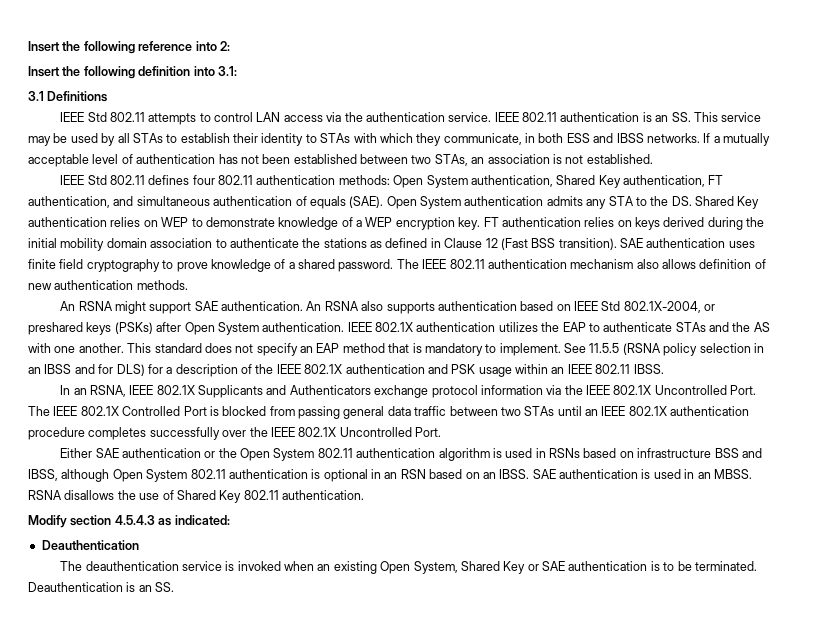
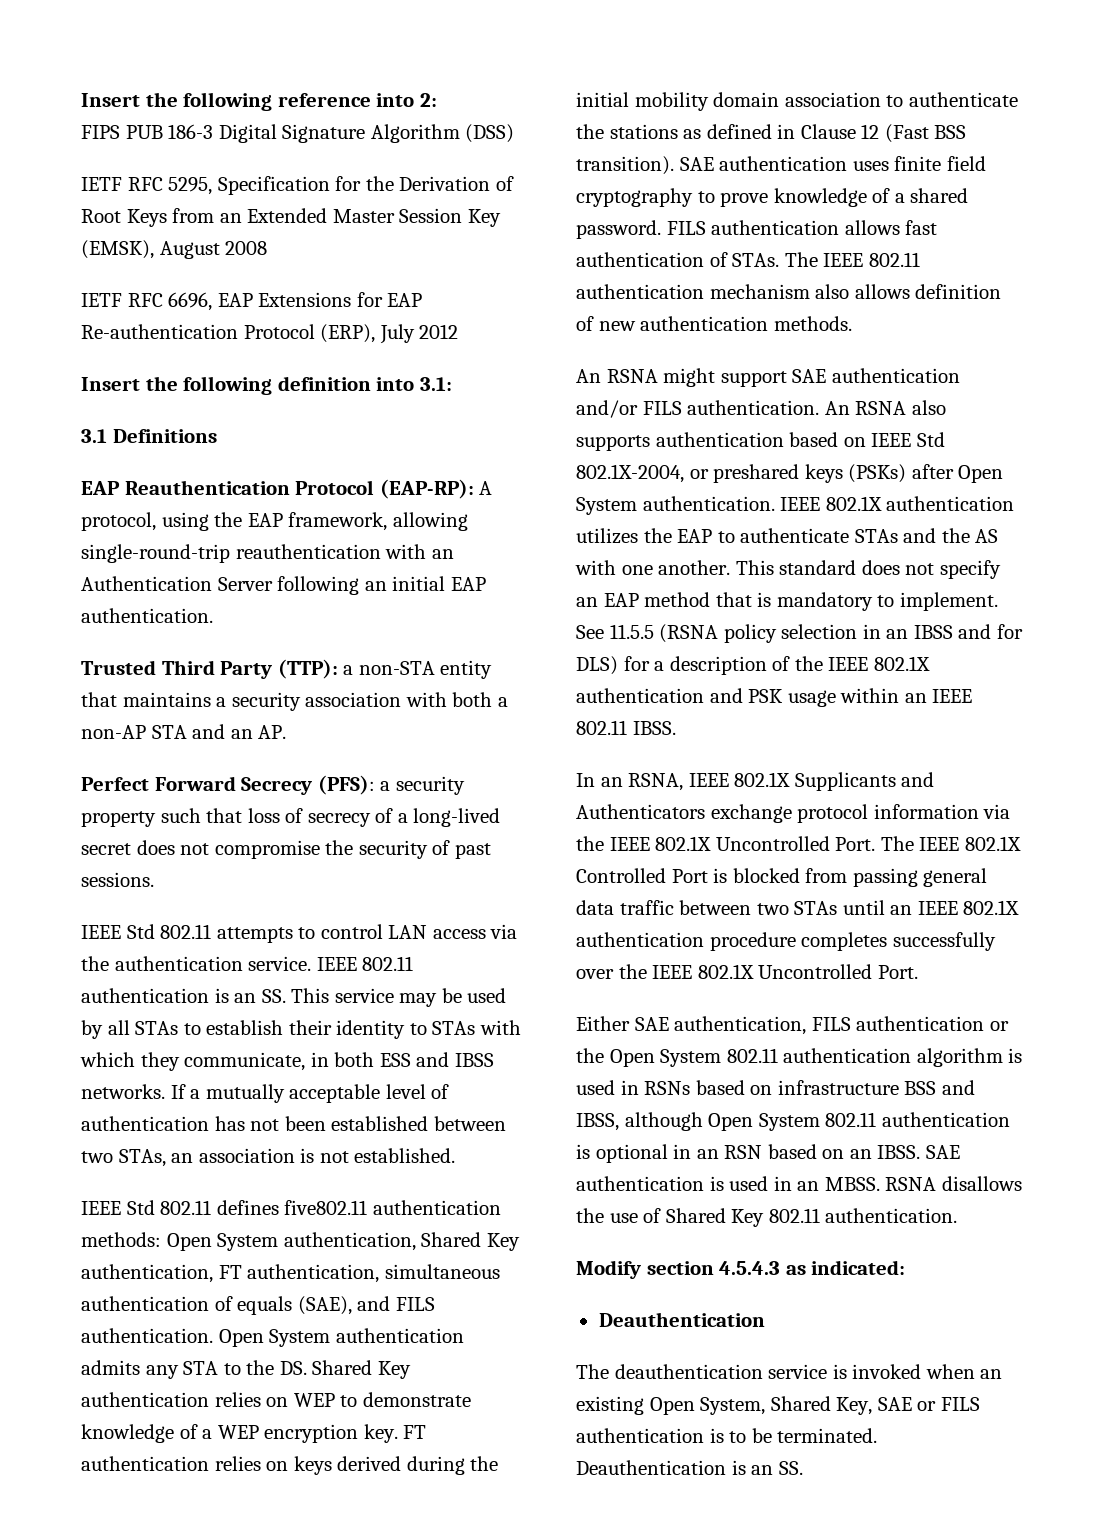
(230, 46) none -> [81,124,515,143] [81,176,514,195] [81,208,501,227] [81,240,268,259] [81,292,423,311] [81,324,459,344] // FIPS PUB 186-3 Digital Signature Algorithm (DSS) // IETF RFC 5295, Specification for the Derivation of Root Keys from an Extended Master Session Key (EMSK), August 2008 // IETF RFC 6696, EAP Extensions for EAP Re-authentication Protocol (ERP), July 2012
(108, 96) none -> [81,479,493,499] [81,512,468,531] [81,544,454,563] [81,576,486,595] [81,608,213,623] [81,659,493,679] [81,692,508,711] [81,724,287,739] [81,775,465,795] [81,808,501,827] [81,840,491,859] [81,872,154,887] // EAP Reauthentication Protocol (EAP-RP): A protocol, using the EAP framework, allowing single-round-trip reauthentication with an Authentication Server following an initial EAP authentication. // Trusted Third Party (TTP): a non-STA entity that maintains a security association with both a non-AP STA and an AP. // Perfect Forward Secrecy (PFS): a security property such that loss of secrecy of a long-lived secret does not compromise the security of past sessions.
[192,175,254,185] four 802.11 -> [284,1200,368,1215] five802.11
[113,196,134,206] and -> (380, 1273) none
[349,196,384,208] (SAE). -> [297,1296,435,1315] [81,1328,213,1343] (SAE), and FILS authentication.
(394, 265) none -> [666,220,938,235] [576,252,780,267] FILS authentication allows fast authentication of STAs.
(218, 306) none -> [831,368,960,383] [576,400,682,418] authentication and/or FILS
(119, 453) none -> [674,1016,851,1035] authentication, FILS
[503,561,566,574] Key or SAE -> [836,1397,980,1415] Key, SAE or FILS

